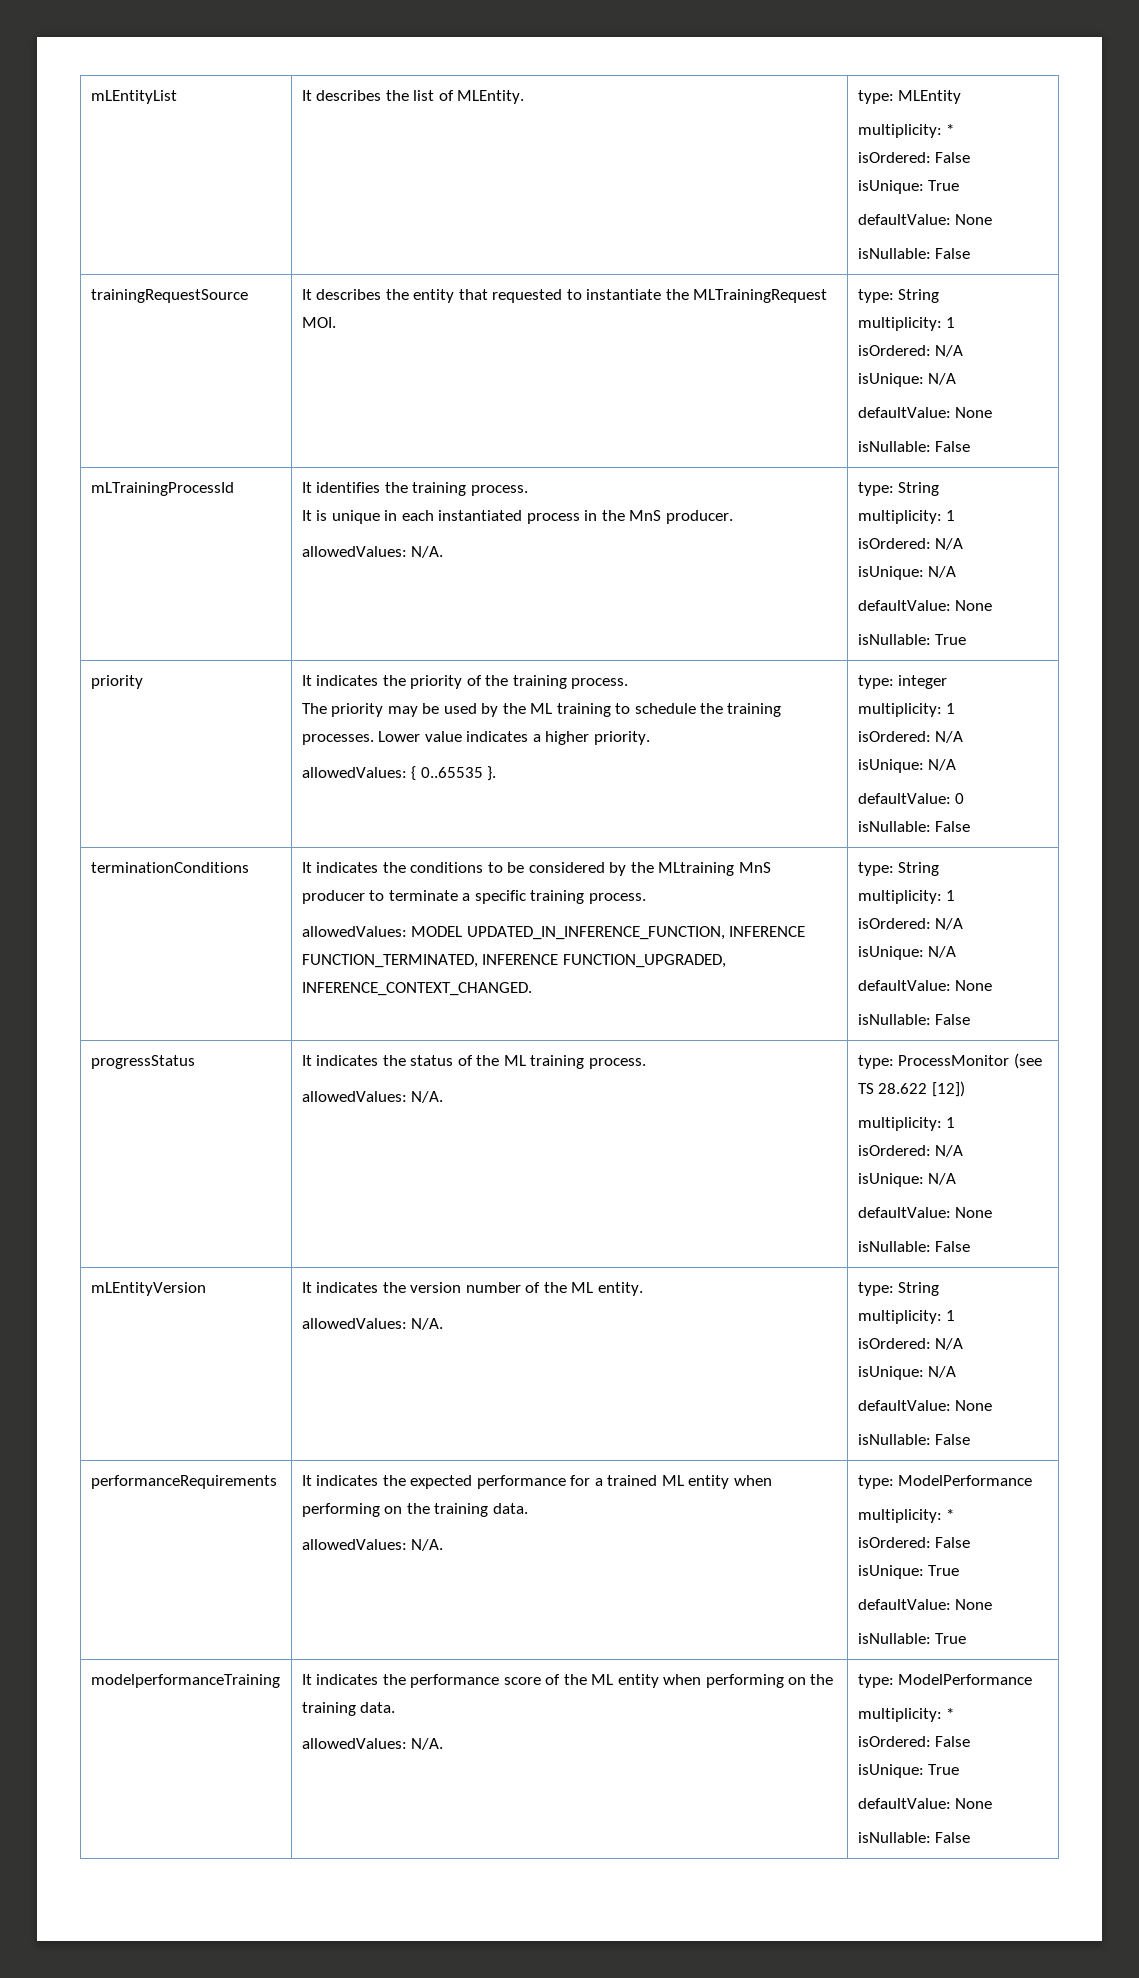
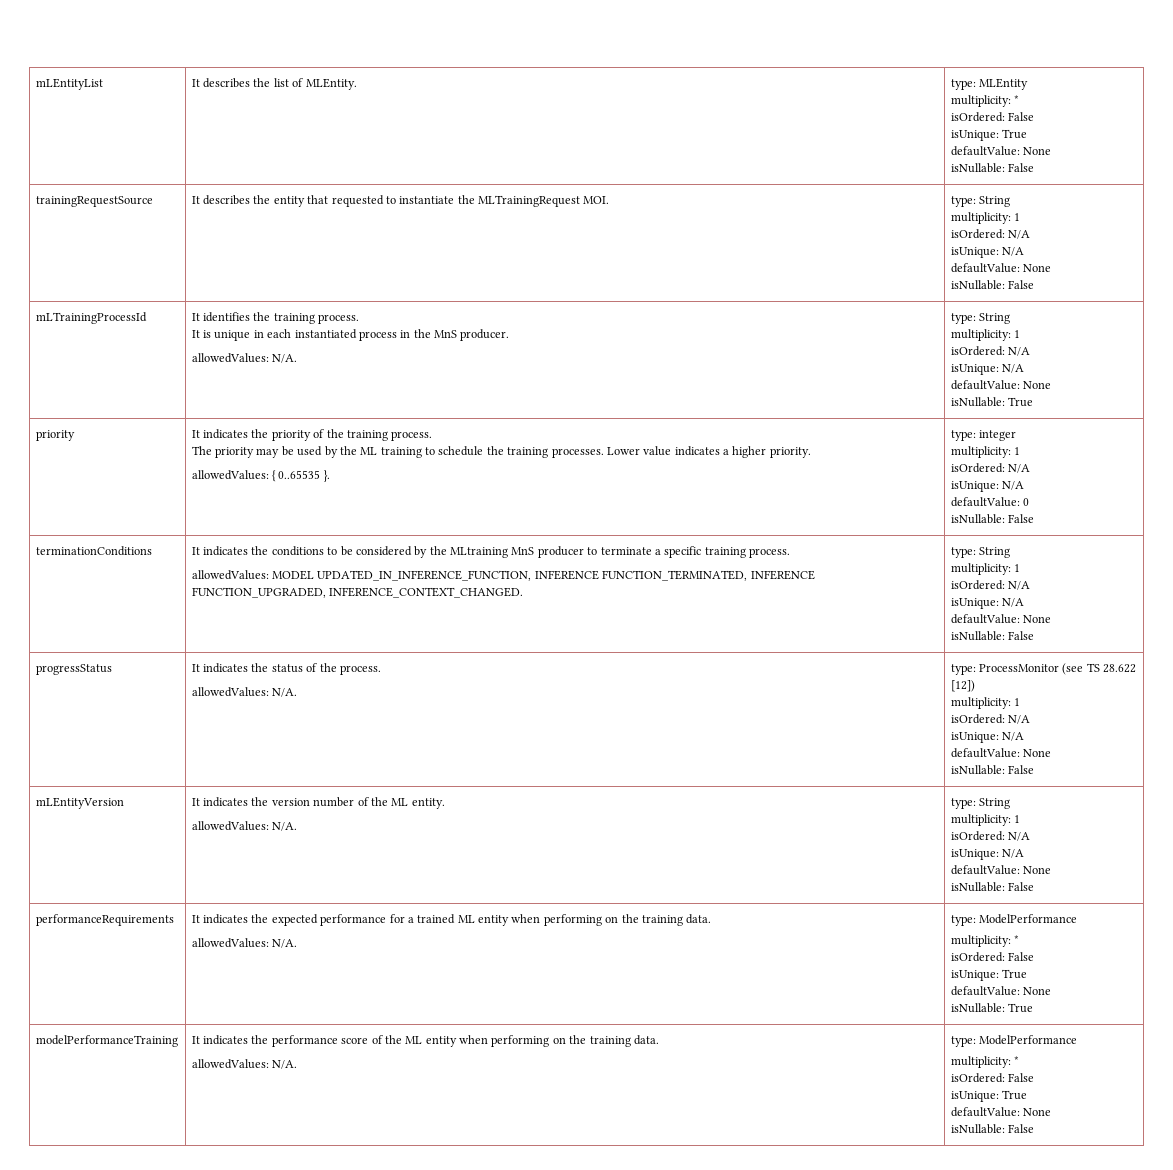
[503,1055,585,1069] ML training -> (337, 667) none
[90,1674,280,1688] modelperformanceTraining -> [35,1035,178,1047] modelPerformanceTraining

